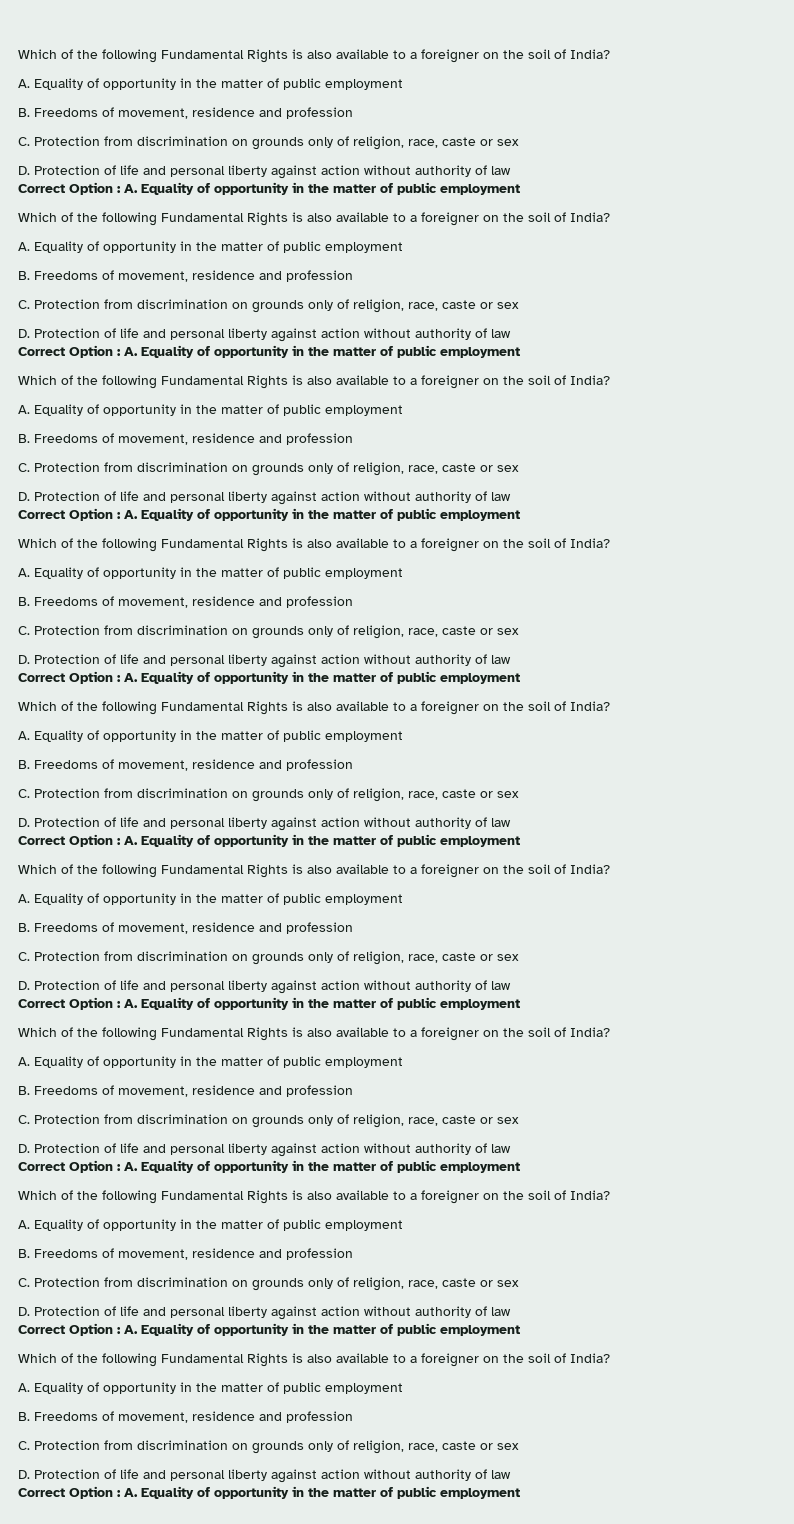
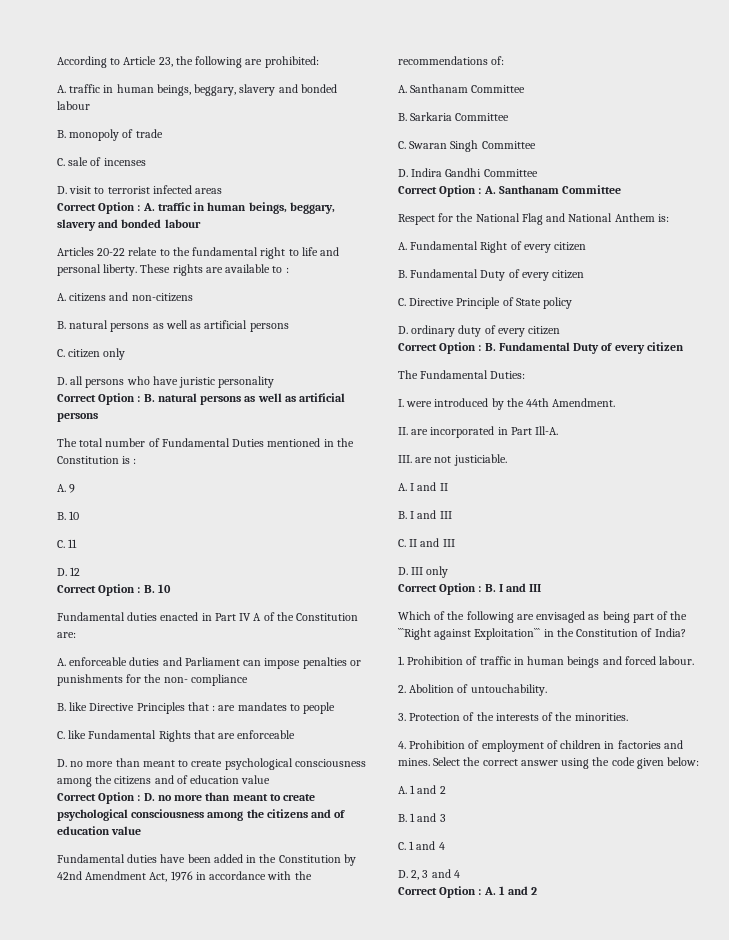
[18,49,610,63] [18,78,403,90] [18,107,353,119] [18,136,519,150] [18,165,511,179] [18,182,520,195] [18,212,610,226] [18,241,403,253] [18,270,353,282] [18,299,519,313] [18,328,511,342] [18,345,520,358] [18,375,610,389] [18,404,403,416] [18,433,353,445] [18,462,519,476] [18,491,511,505] [18,508,520,521] [18,538,610,552] [18,567,403,579] [18,596,353,608] [18,625,519,639] [18,654,511,668] [18,671,520,684] [18,701,610,715] [18,730,403,742] [18,759,353,771] [18,788,519,802] [18,817,511,831] [18,834,520,847] [18,864,610,878] [18,893,403,905] [18,922,353,934] [18,951,519,965] [18,980,511,994] [18,997,520,1010] [18,1027,610,1041] [18,1056,403,1068] [18,1085,353,1097] [18,1114,519,1128] [18,1143,511,1157] [18,1160,520,1173] [18,1190,610,1204] [18,1219,403,1231] [18,1248,353,1260] [18,1277,519,1291] [18,1306,511,1320] [18,1323,520,1336] [18,1353,610,1367] [18,1382,403,1394] [18,1411,353,1423] [18,1440,519,1454] [18,1469,511,1483] [18,1486,520,1499] Which of the following Fundamental Rights is also available to a foreigner on the soil of India? // A. Equality of opportunity in the matter of public employment // B. Freedoms of movement, residence and profession // C. Protection from discrimination on grounds only of religion, race, caste or sex // D. Protection of life and personal liberty against action without authority of law // Correct Option : A. Equality of opportunity in the matter of public employment // Which of the following Fundamental Rights is also available to a foreigner on the soil of India? // A. Equality of opportunity in the matter of public employment // B. Freedoms of movement, residence and profession // C. Protection from discrimination on grounds only of religion, race, caste or sex // D. Protection of life and personal liberty against action without authority of law // Correct Option : A. Equality of opportunity in the matter of public employment // Which of the following Fundamental Rights is also available to a foreigner on the soil of India? // A. Equality of opportunity in the matter of public employment // B. Freedoms of movement, residence and profession // C. Protection from discrimination on grounds only of religion, race, caste or sex // D. Protection of life and personal liberty against action without authority of law // Correct Option : A. Equality of opportunity in the matter of public employment // Which of the following Fundamental Rights is also available to a foreigner on the soil of India? // A. Equality of opportunity in the matter of public employment // B. Freedoms of movement, residence and profession // C. Protection from discrimination on grounds only of religion, race, caste or sex // D. Protection of life and personal liberty against action without authority of law // Correct Option : A. Equality of opportunity in the matter of public employment // Which of the following Fundamental Rights is also available to a foreigner on the soil of India? // A. Equality of opportunity in the matter of public employment // B. Freedoms of movement, residence and profession // C. Protection from discrimination on grounds only of religion, race, caste or sex // D. Protection of life and personal liberty against action without authority of law // Correct Option : A. Equality of opportunity in the matter of public employment // Which of the following Fundamental Rights is also available to a foreigner on the soil of India? // A. Equality of opportunity in the matter of public employment // B. Freedoms of movement, residence and profession // C. Protection from discrimination on grounds only of religion, race, caste or sex // D. Protection of life and personal liberty against action without authority of law // Correct Option : A. Equality of opportunity in the matter of public employment // Which of the following Fundamental Rights is also available to a foreigner on the soil of India? // A. Equality of opportunity in the matter of public employment // B. Freedoms of movement, residence and profession // C. Protection from discrimination on grounds only of religion, race, caste or sex // D. Protection of life and personal liberty against action without authority of law // Correct Option : A. Equality of opportunity in the matter of public employment // Which of the following Fundamental Rights is also available to a foreigner on the soil of India? // A. Equality of opportunity in the matter of public employment // B. Freedoms of movement, residence and profession // C. Protection from discrimination on grounds only of religion, race, caste or sex // D. Protection of life and personal liberty against action without authority of law // Correct Option : A. Equality of opportunity in the matter of public employment // Which of the following Fundamental Rights is also available to a foreigner on the soil of India? // A. Equality of opportunity in the matter of public employment // B. Freedoms of movement, residence and profession // C. Protection from discrimination on grounds only of religion, race, caste or sex // D. Protection of life and personal liberty against action without authority of law // Correct Option : A. Equality of opportunity in the matter of public employment -> [57,56,319,68] [57,84,337,96] [57,101,90,110] [57,129,163,141] [57,157,146,166] [57,185,223,194] [57,202,335,214] [57,219,201,231] [57,247,340,259] [57,264,289,276] [57,292,193,302] [57,320,289,332] [57,348,126,360] [57,376,275,388] [57,393,346,405] [57,412,98,422] [57,438,354,447] [57,456,137,464] [57,484,76,493] [57,511,80,520] [57,539,78,548] [57,567,81,576] [57,584,171,596] [57,612,359,621] [57,632,76,638] [57,657,361,669] [57,674,248,686] [57,702,336,714] [57,730,296,742] [57,758,366,770] [57,775,271,787] [57,792,316,804] [57,809,346,821] [57,826,142,835] [57,854,356,866] [57,871,312,882] [398,56,505,65] [398,84,526,93] [398,112,510,121] [398,140,536,152] [398,168,538,177] [398,185,622,197] [398,213,669,225] [398,241,587,253] [398,269,585,281] [398,297,573,309] [398,325,561,337] [398,342,684,354] [398,370,526,379] [398,398,616,410] [398,426,559,438] [398,454,507,466] [398,482,448,491] [398,510,452,519] [398,538,455,547] [398,566,449,578] [398,583,542,595] [398,611,688,623] [398,628,686,640] [398,656,695,668] [398,684,547,696] [398,712,628,721] [398,740,683,752] [398,757,700,769] [398,785,446,794] [398,813,446,822] [398,841,445,850] [398,869,460,880] [398,886,538,898] According to Article 23, the following are prohibited: // A. traffic in human beings, beggary, slavery and bonded labour // B. monopoly of trade // C. sale of incenses // D. visit to terrorist infected areas // Correct Option : A. traffic in human beings, beggary, slavery and bonded labour // Articles 20-22 relate to the fundamental right to life and personal liberty. These rights are available to : // A. citizens and non-citizens // B. natural persons as well as artificial persons // C. citizen only // D. all persons who have juristic personality // Correct Option : B. natural persons as well as artificial persons // The total number of Fundamental Duties mentioned in the Constitution is : // A. 9 // B. 10 // C. 11 // D. 12 // Correct Option : B. 10 // Fundamental duties enacted in Part IV A of the Constitution are: // A. enforceable duties and Parliament can impose penalties or punishments for the non- compliance // B. like Directive Principles that : are mandates to people // C. like Fundamental Rights that are enforceable // D. no more than meant to create psychological consciousness among the citizens and of education value // Correct Option : D. no more than meant to create psychological consciousness among the citizens and of education value // Fundamental duties have been added in the Constitution by 42nd Amendment Act, 1976 in accordance with the recommendations of: // A. Santhanam Committee // B. Sarkaria Committee // C. Swaran Singh Committee // D. Indira Gandhi Committee // Correct Option : A. Santhanam Committee // Respect for the National Flag and National Anthem is: // A. Fundamental Right of every citizen // B. Fundamental Duty of every citizen // C. Directive Principle of State policy // D. ordinary duty of every citizen // Correct Option : B. Fundamental Duty of every citizen // The Fundamental Duties: // I. were introduced by the 44th Amendment. // II. are incorporated in Part Ill-A. // III. are not justiciable. // A. I and II // B. I and III // C. II and III // D. III only // Correct Option : B. I and III // Which of the following are envisaged as being part of the ```Right against Exploitation``` in the Constitution of India? // 1. Prohibition of traffic in human beings and forced labour. // 2. Abolition of untouchability. // 3. Protection of the interests of the minorities. // 4. Prohibition of employment of children in factories and mines. Select the correct answer using the code given below: // A. 1 and 2 // B. 1 and 3 // C. 1 and 4 // D. 2, 3 and 4 // Correct Option : A. 1 and 2

